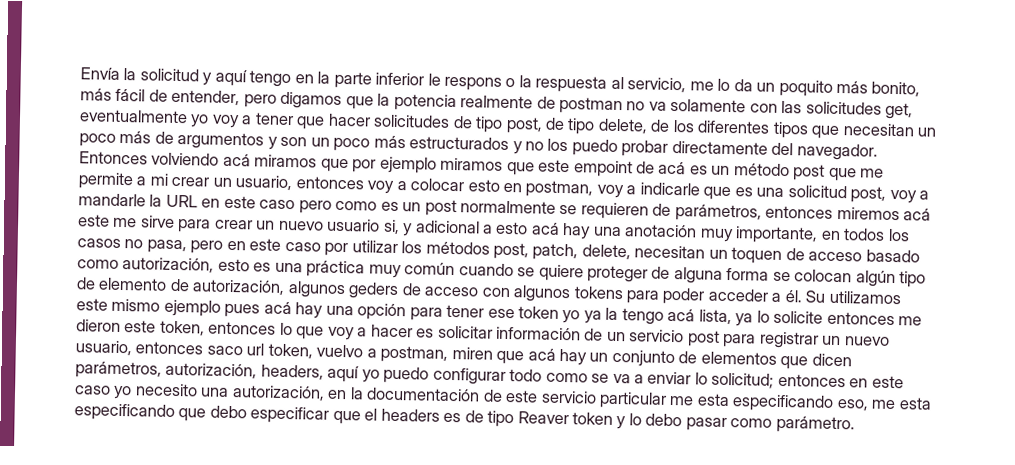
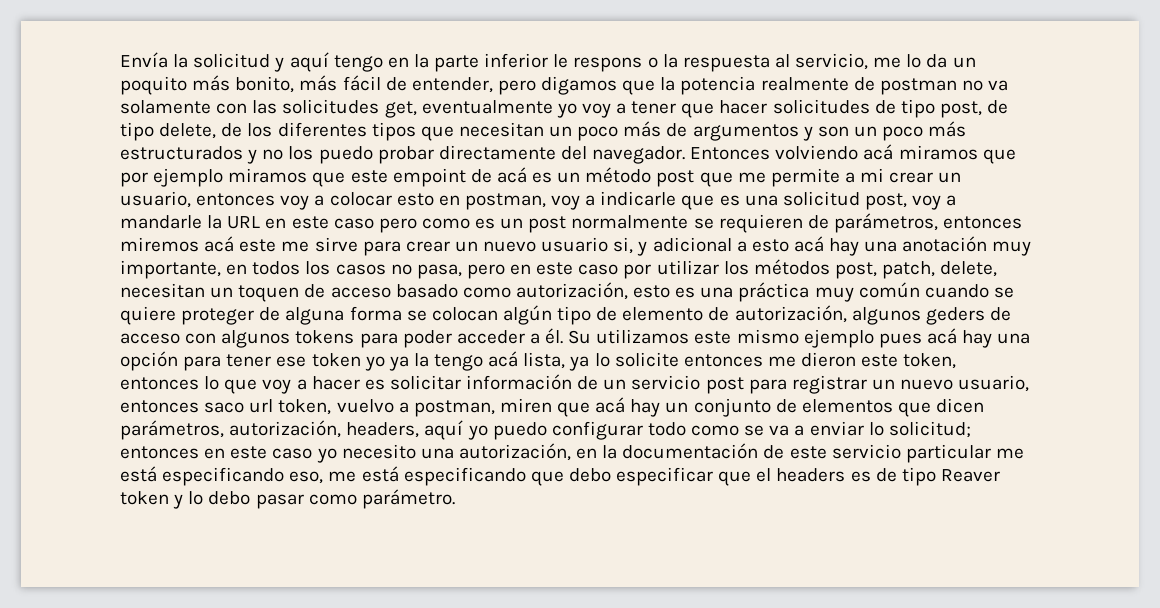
[696,393,730,407] esta -> [120,466,157,482] está
[898,397,932,410] esta -> [361,466,399,482] está

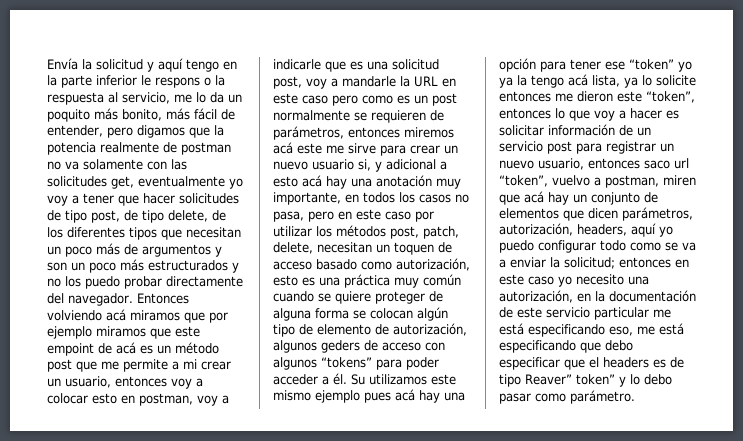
[295,330,355,344] tokens -> [321,357,372,368] “tokens”
[311,353,361,367] token -> [629,59,674,70] “token”
[903,353,957,369] token, -> [646,91,695,103] “token”,
[278,399,332,415] token, -> [499,175,548,187] “token”,
[868,422,884,436] lo -> [550,257,560,268] la
[940,469,1000,482] [120,491,169,505] Reaver token -> [525,374,615,385] Reaver” token”

